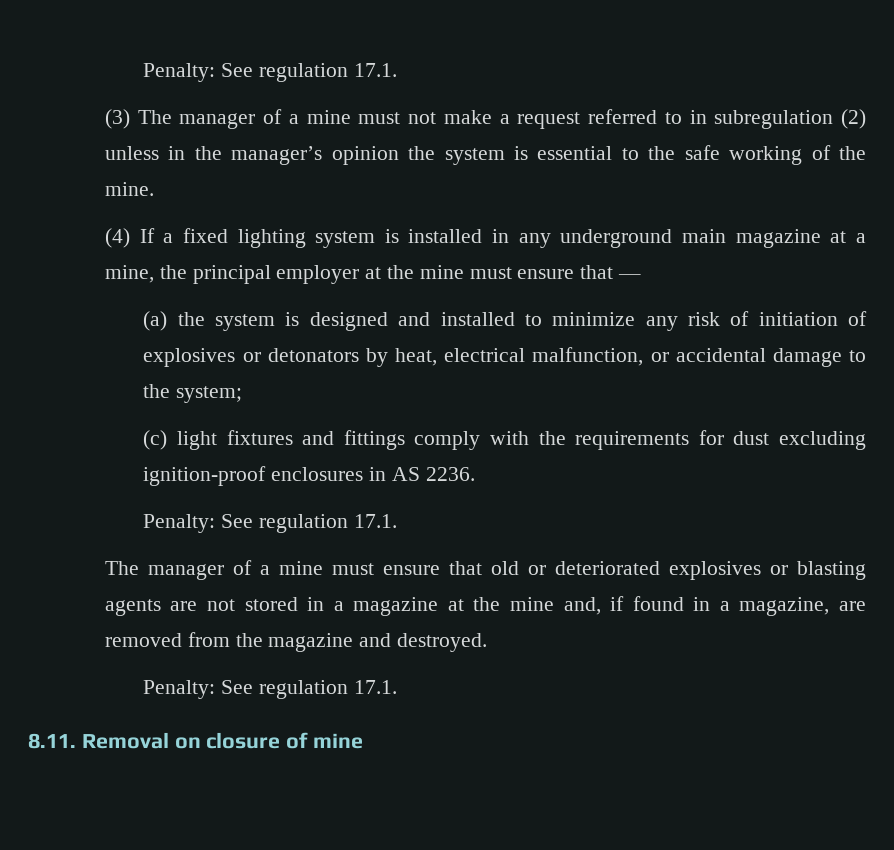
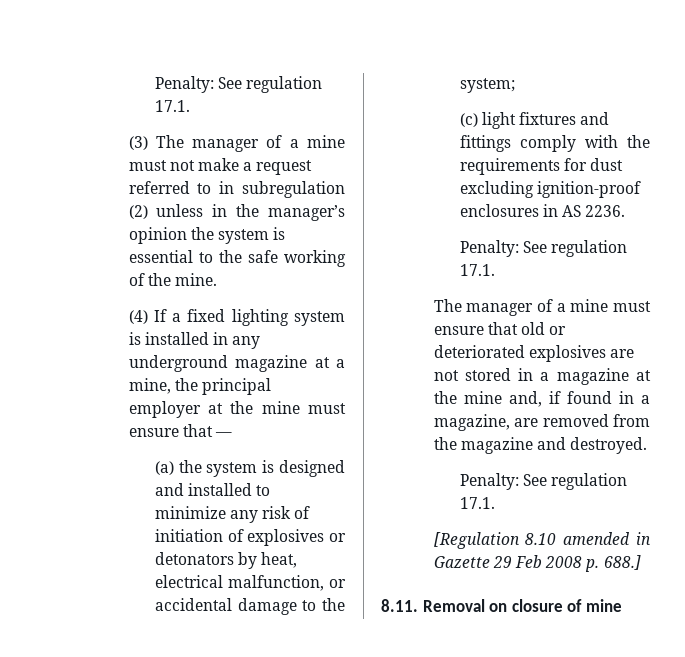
[682,229,727,243] main -> (228, 363) none
[769,561,866,580] [104,599,161,616] or blasting agents -> (606, 353) none
(397, 687) none -> [433,532,651,549] [433,555,641,572] // [Regulation 8.10 amended in Gazette 29 Feb 2008 p. 688.]

